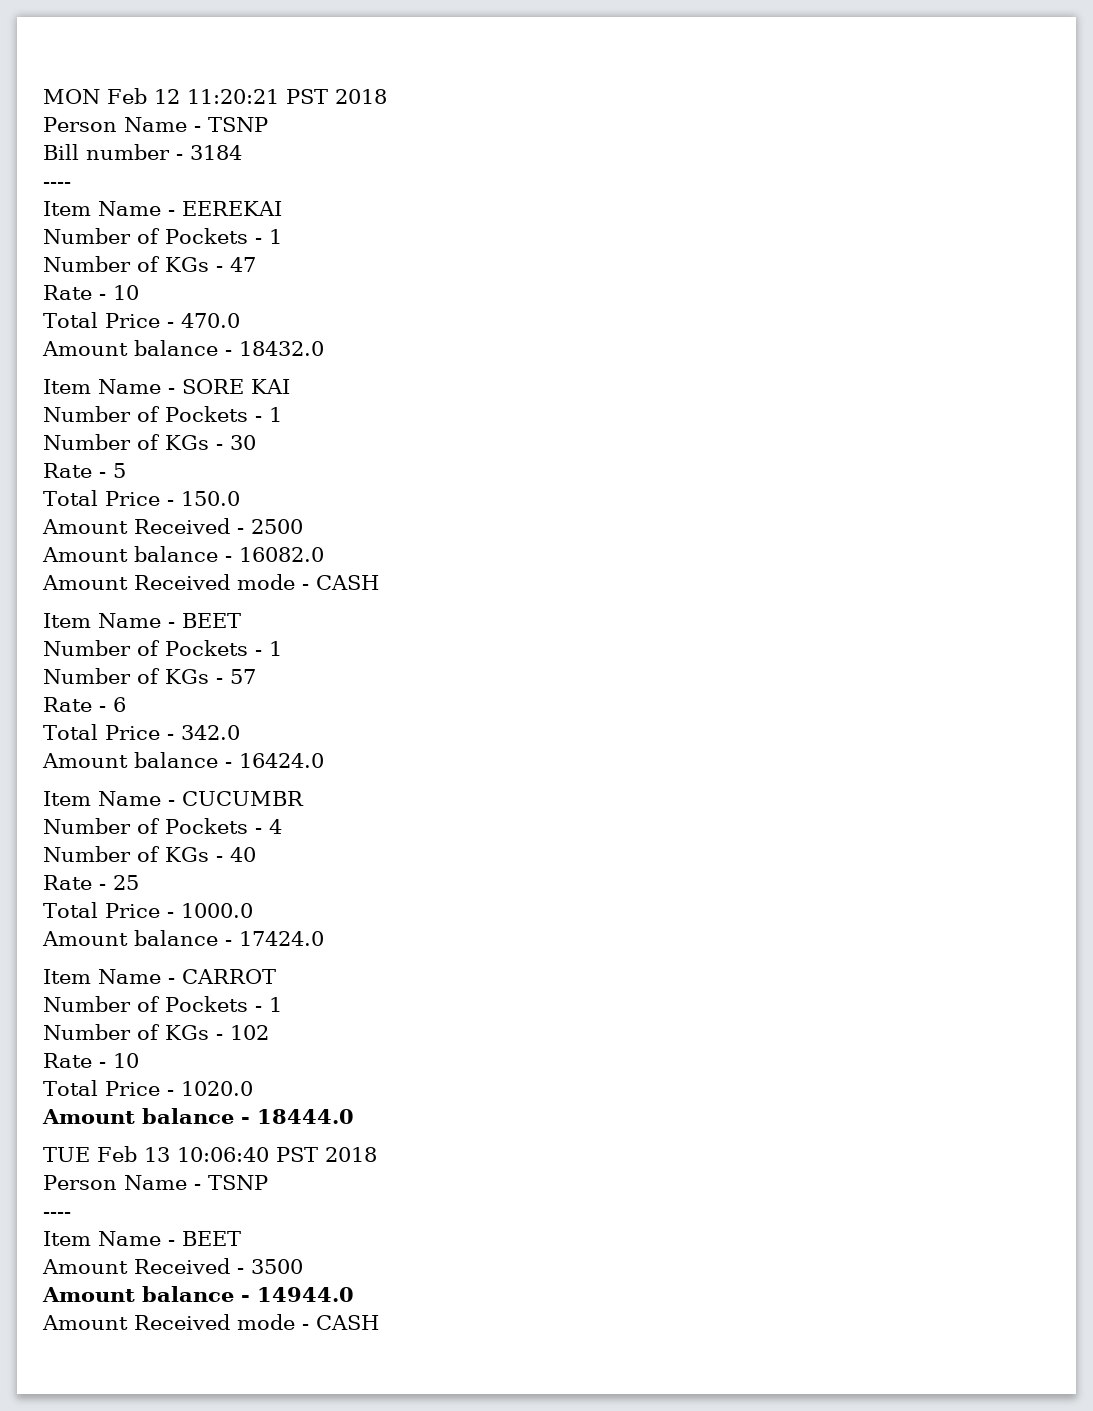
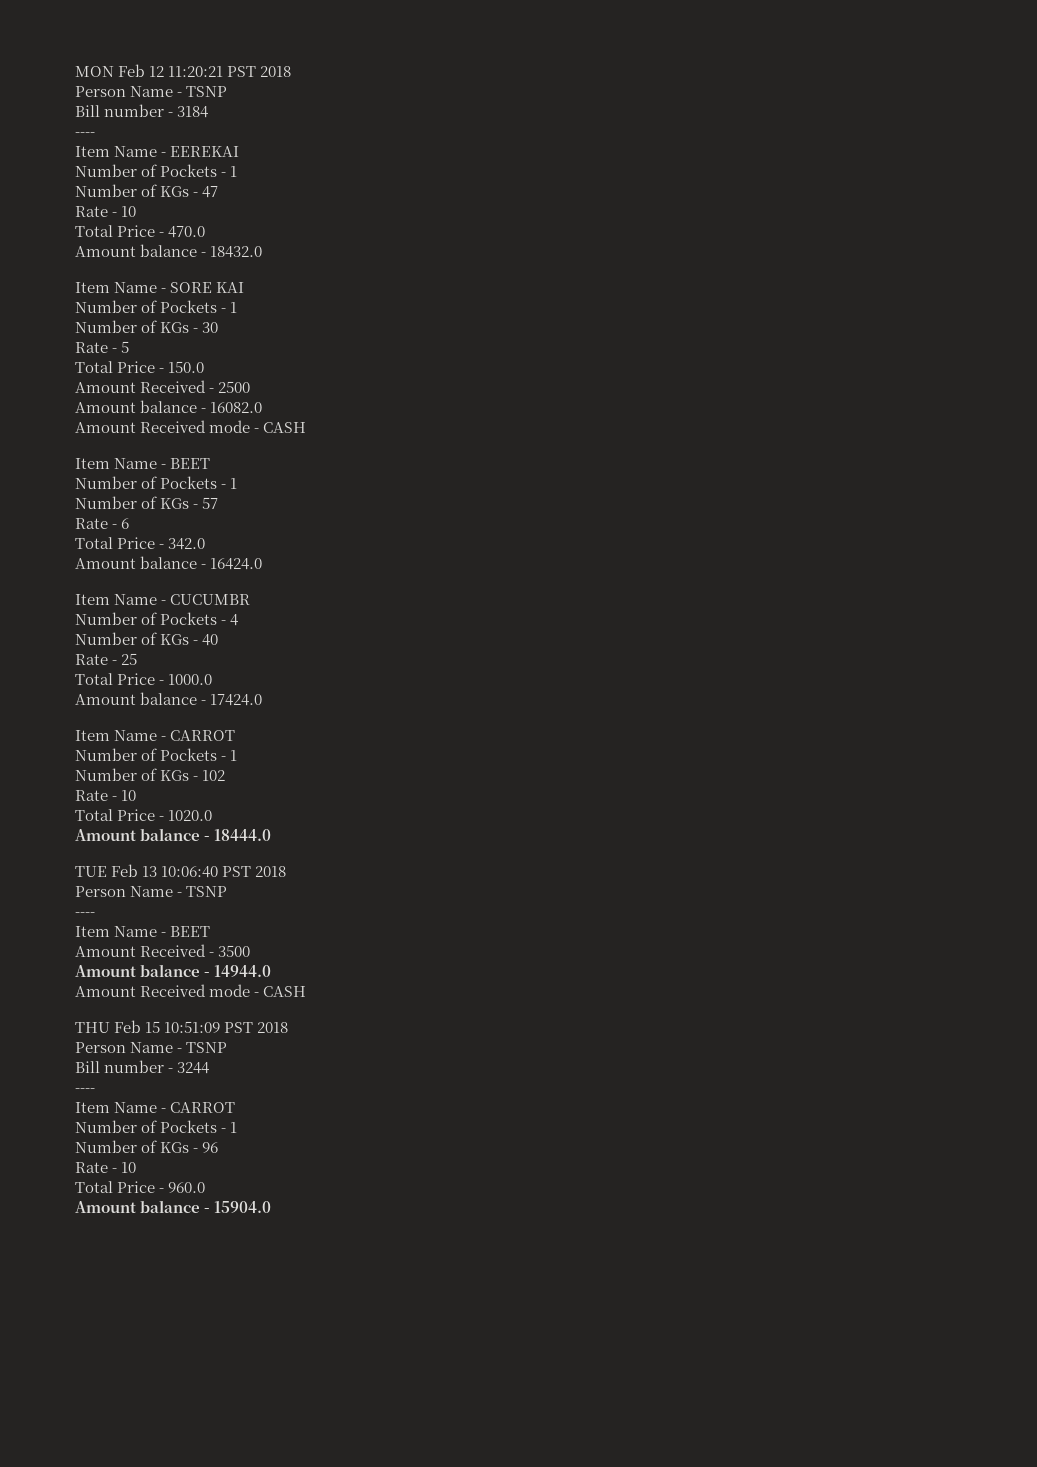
(379, 1322) none -> [75,1020,289,1033] [75,1042,228,1053] [75,1060,210,1074] [75,1088,95,1093] [75,1102,236,1113] [75,1120,238,1133] [75,1140,219,1153] [75,1162,137,1173] [75,1181,206,1193] [75,1200,272,1213] // THU Feb 15 10:51:09 PST 2018 // Person Name - TSNP // Bill number - 3244 // ---- // Item Name - CARROT // Number of Pockets - 1 // Number of KGs - 96 // Rate - 10 // Total Price - 960.0 // Amount balance - 15904.0

